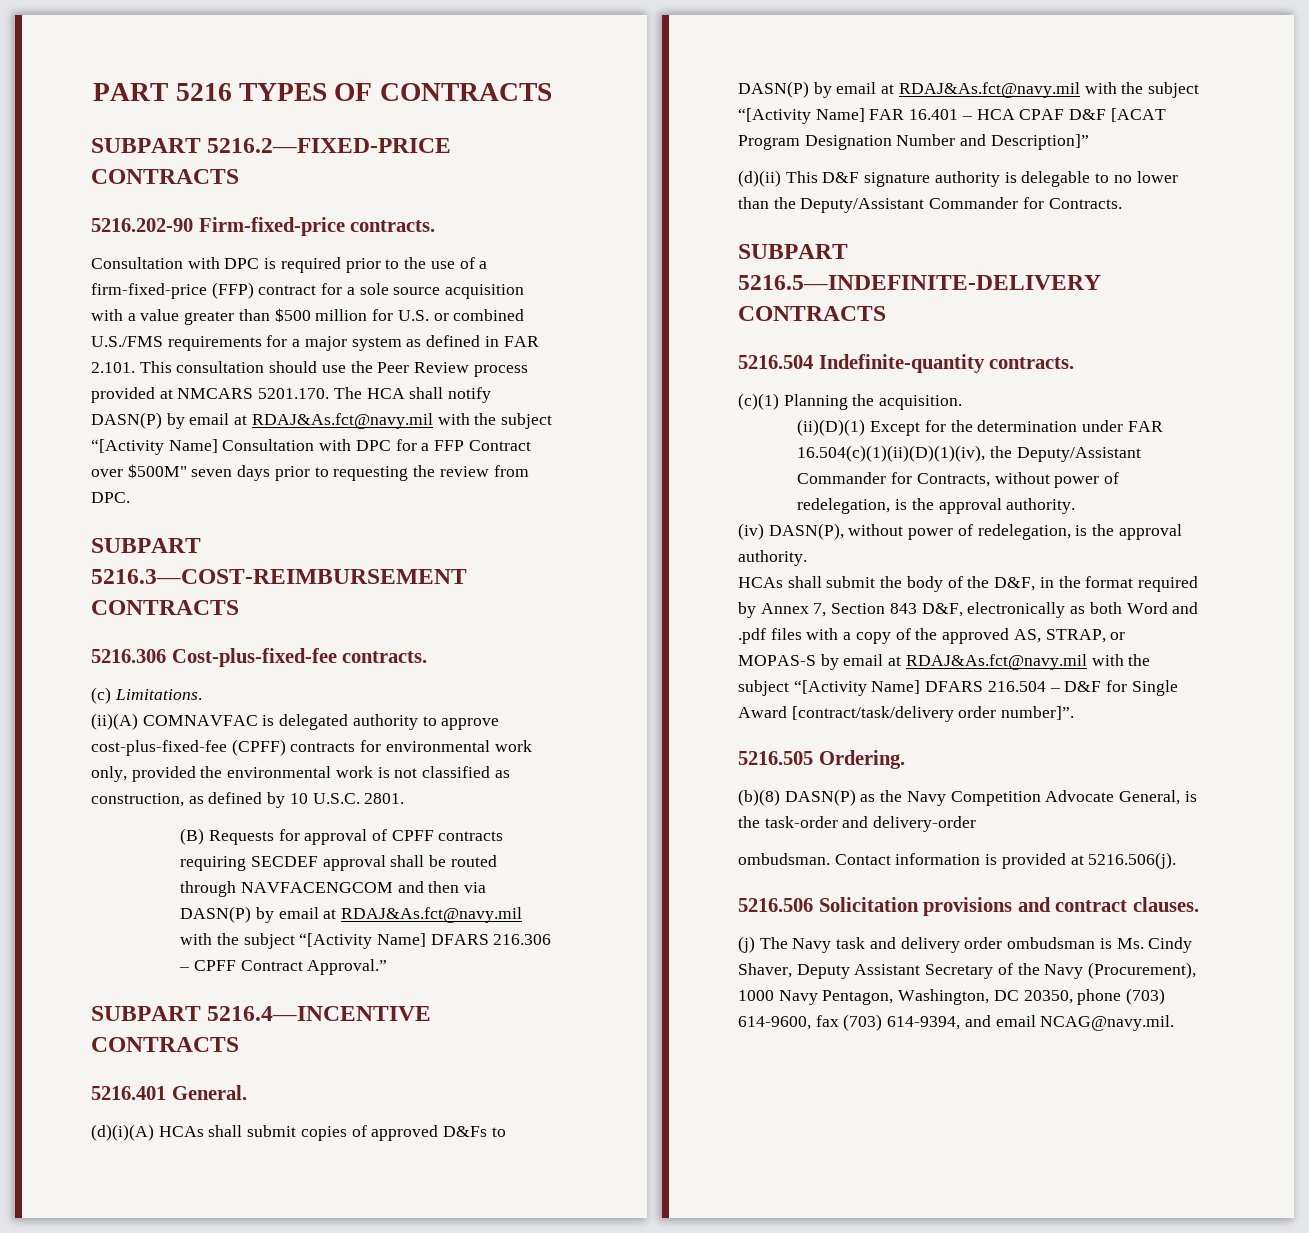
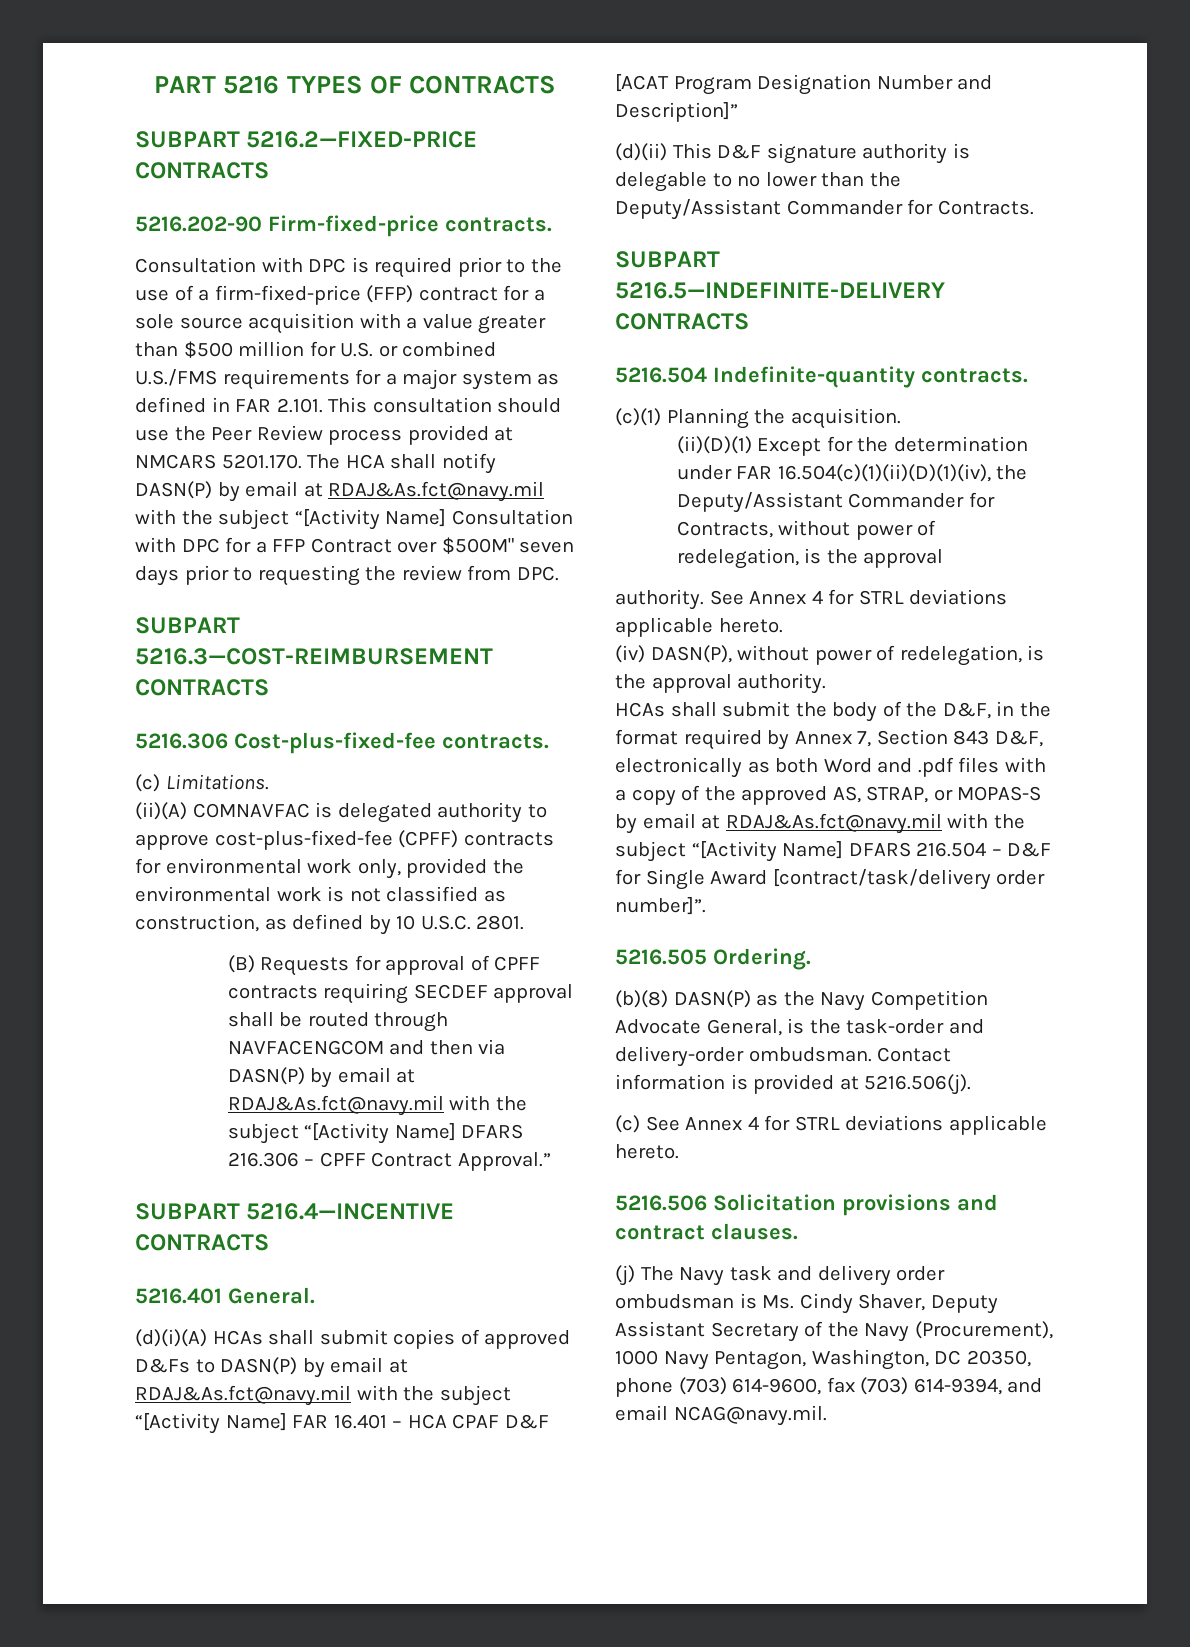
[1006,498,1076,514] authority. -> [615,589,1008,610] [615,617,783,637] // authority. See Annex 4 for STRL deviations applicable hereto.
(977, 824) // -> (744, 1056) none
(1177, 860) none -> [615,1115,1047,1135] [615,1144,679,1159] // (c) See Annex 4 for STRL deviations applicable hereto.

